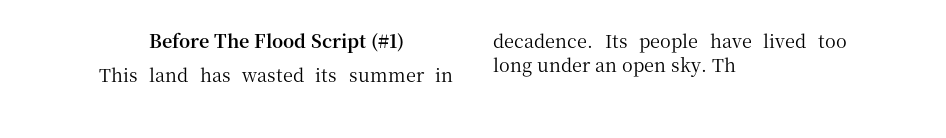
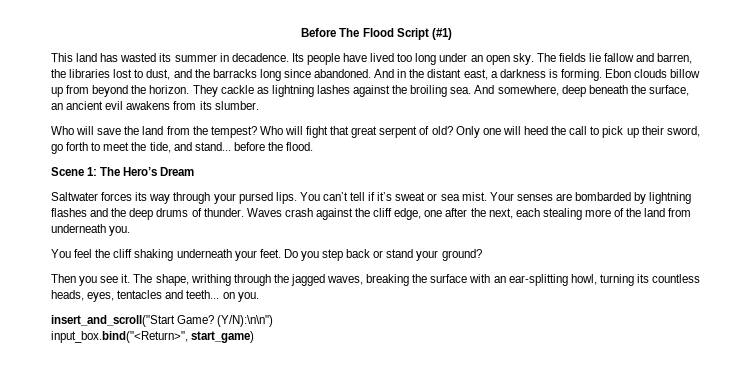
[712,57,736,72] Th -> [536,53,693,64] [51,69,701,81] [51,85,689,97] [51,101,259,110] [51,126,700,138] [51,142,314,154] [51,167,195,176] [51,192,692,204] [51,208,692,220] [51,224,131,236] [51,249,482,261] [51,274,701,286] [51,290,259,302] [51,315,274,327] [51,331,255,343] The fields lie fallow and barren, the libraries lost to dust, and the barracks long since abandoned. And in the distant east, a darkness is forming. Ebon clouds billow up from beyond the horizon. They cackle as lightning lashes against the broiling sea. And somewhere, deep beneath the surface, an ancient evil awakens from its slumber. // Who will save the land from the tempest? Who will fight that great serpent of old? Only one will heed the call to pick up their sword, go forth to meet the tide, and stand... before the flood. // Scene 1: The Hero’s Dream // Saltwater forces its way through your pursed lips. You can’t tell if it’s sweat or sea mist. Your senses are bombarded by lightning flashes and the deep drums of thunder. Waves crash against the cliff edge, one after the next, each stealing more of the land from underneath you. // You feel the cliff shaking underneath your feet. Do you step back or stand your ground? // Then you see it. The shape, writhing through the jagged waves, breaking the surface with an ear-splitting howl, turning its countless heads, eyes, tentacles and teeth... on you. // insert_and_scroll("Start Game? (Y/N):\n\n") // input_box.bind("<Return>", start_game)

